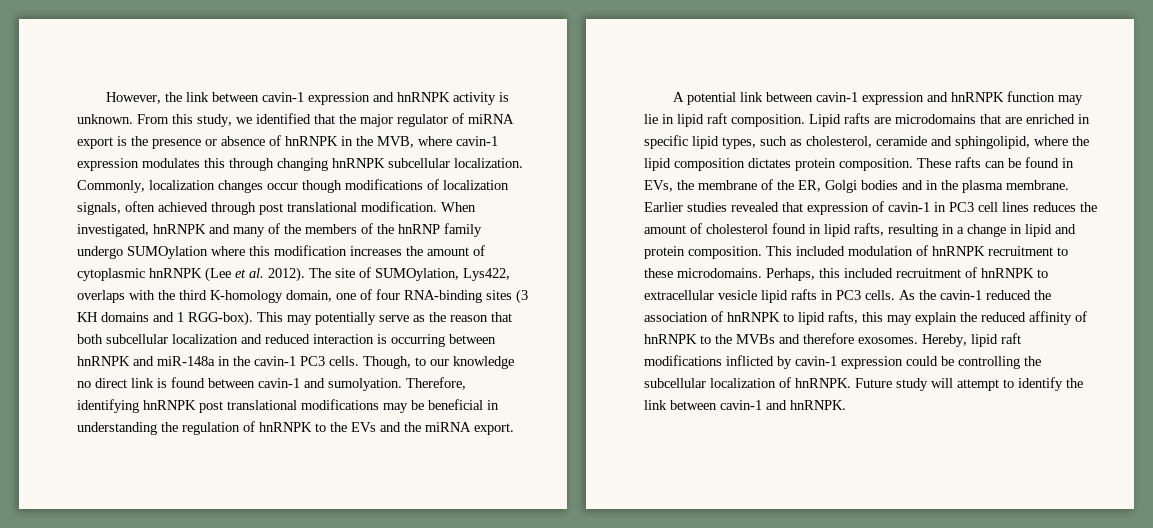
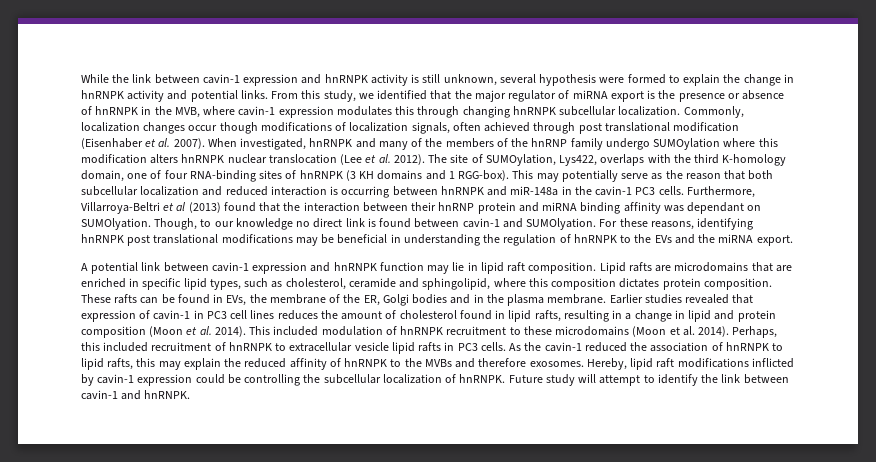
[105,92,161,104] However, -> [81,74,109,83] While
[77,114,133,124] unknown. -> [422,74,794,86] [81,90,268,102] still unknown, several hypothesis were formed to explain the change in hnRNPK activity and potential links.
[361,201,437,212] modification. -> [673,122,740,132] [81,138,205,149] modification (Eisenhaber et al. 2007).
[350,245,485,256] [77,268,202,281] increases the amount of cytoplasmic hnRNPK -> [150,154,337,164] alters hnRNPK nuclear translocation
(512, 295) none -> [285,170,343,179] of hnRNPK
(359, 361) none -> [686,186,755,198] [81,202,762,214] [81,218,151,230] Furthermore, Villarroya-Beltri et al (2013) found that the interaction between their hnRNP protein and miRNA binding affinity was dependant on SUMOlyation.
[328,377,466,391] sumolyation. Therefore, -> [526,218,694,230] SUMOlyation. For these reasons,
[1072,136,1089,146] [644,158,671,171] the lipid -> [528,278,548,287] this
[688,246,762,259] composition. -> [81,326,246,338] composition (Moon et al. 2014).
[677,268,762,278] microdomains. -> [555,326,730,337] microdomains (Moon et al. 2014).

